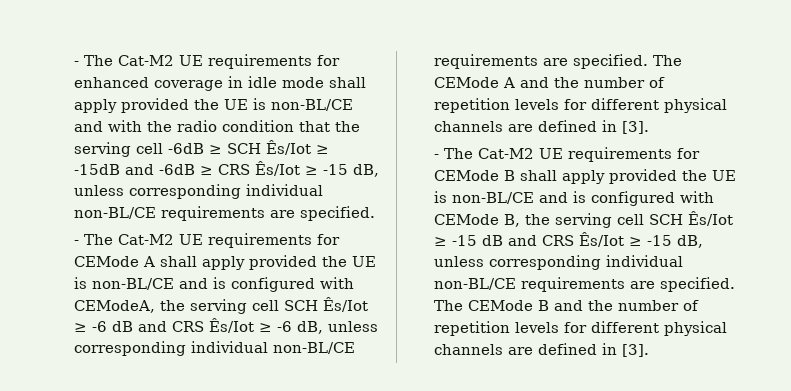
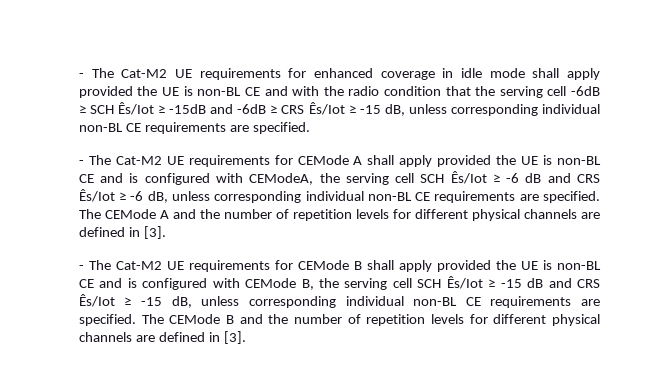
[270,99,353,111] non-BL/CE -> [197,87,260,96] non-BL CE
[73,207,156,219] non-BL/CE -> [78,123,141,132] non-BL CE
[91,278,174,290] non-BL/CE -> [557,156,602,165] [78,174,94,183] non-BL CE
[272,342,355,354] non-BL/CE -> [367,192,431,201] non-BL CE
[451,192,534,204] non-BL/CE -> [557,261,602,270] [78,279,94,288] non-BL CE
[433,278,516,290] non-BL/CE -> [413,297,481,306] non-BL CE

